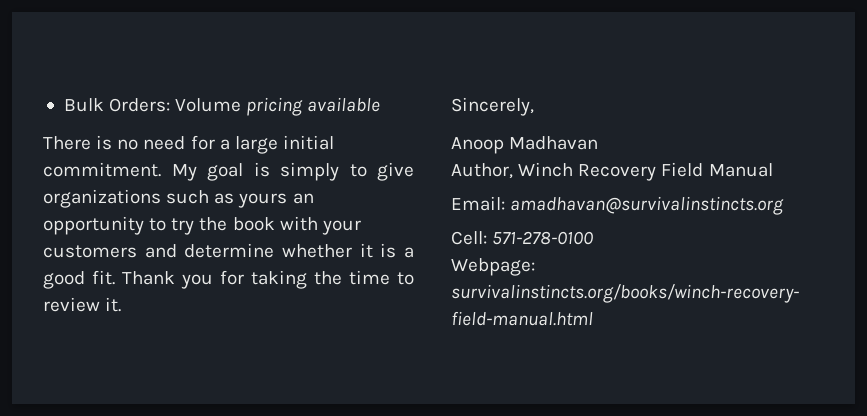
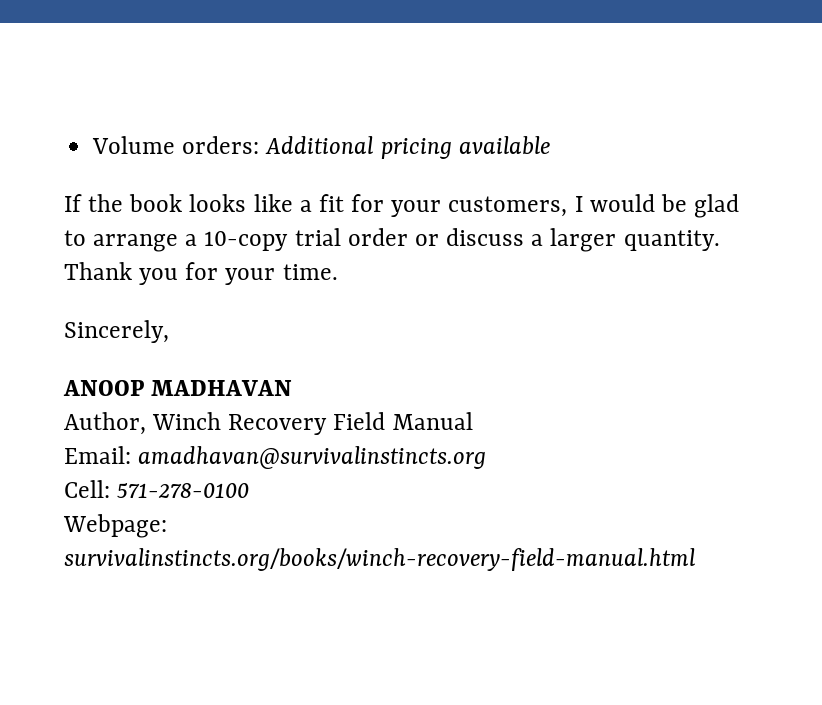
[63,98,242,112] Bulk Orders: Volume -> [92,136,374,154] Volume orders: Additional
[43,135,334,154] [43,162,414,181] [43,189,314,208] [43,216,361,235] [43,243,415,258] [43,270,414,289] [43,297,122,312] There is no need for a large initial commitment. My goal is simply to give organizations such as yours an opportunity to try the book with your customers and determine whether it is a good fit. Thank you for taking the time to review it. -> [64,194,740,218] [64,228,720,252] [64,262,338,285] If the book looks like a fit for your customers, I would be glad to arrange a 10-copy trial order or discuss a larger quantity. Thank you for your time.
[451,136,599,154] Anoop Madhavan -> [63,380,293,396] ANOOP MADHAVAN

